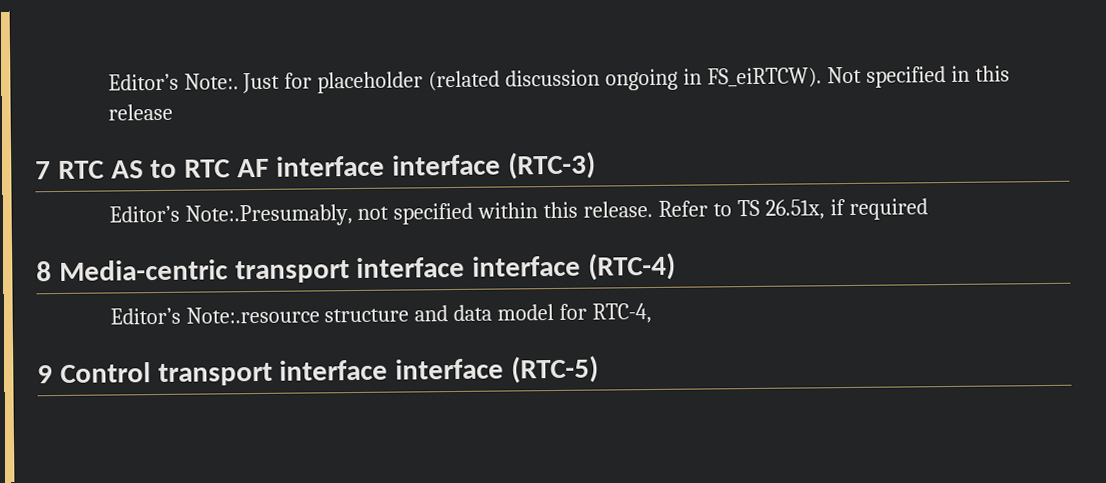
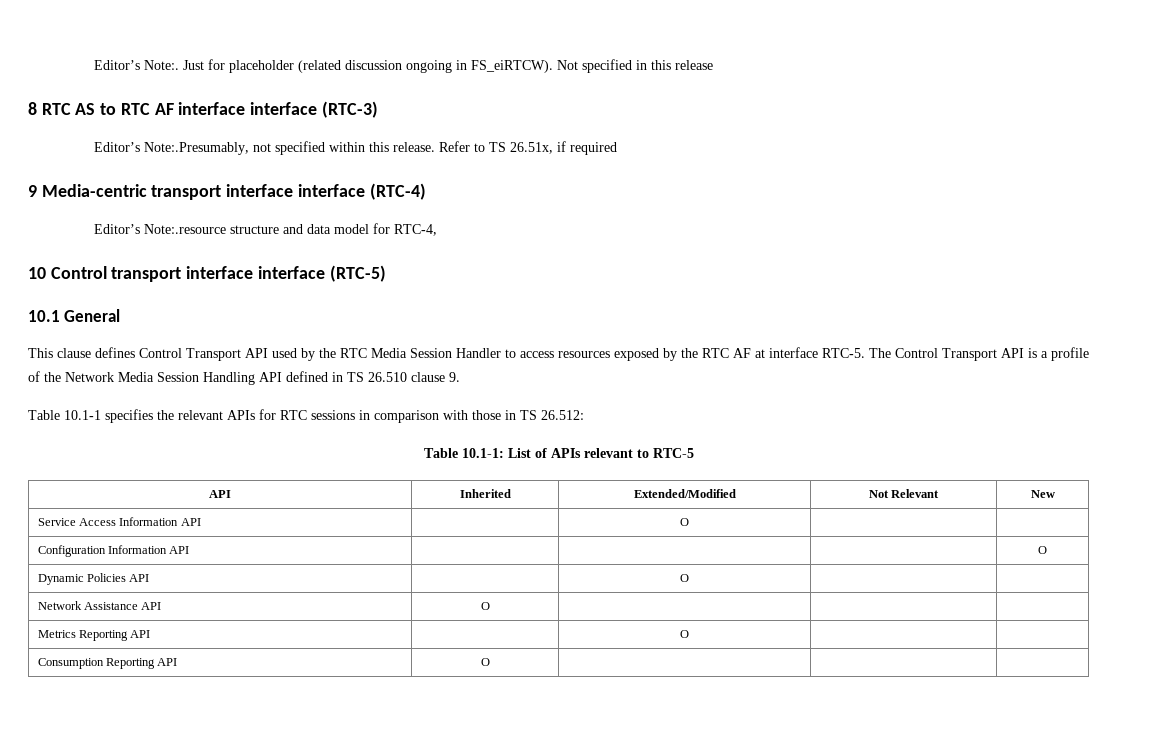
[35,161,51,180] 7 -> [28,102,37,115] 8
[36,261,52,282] 8 -> [28,185,37,197] 9
[37,365,53,384] 9 -> [28,267,46,279] 10
(600, 369) none -> [28,309,121,322] [28,347,1089,361] [28,371,460,385] [28,409,584,423] [423,448,694,458] [209,490,231,498] [459,489,511,498] [633,489,736,498] [868,489,940,498] [1030,490,1055,498] [37,517,201,526] [679,518,689,526] [37,545,190,557] [1038,546,1047,554] [37,573,150,585] [679,574,689,582] [37,601,162,610] [480,602,490,610] [37,630,151,641] [679,630,689,638] [37,658,178,669] [480,658,490,666] // 10.1 General // This clause defines Control Transport API used by the RTC Media Session Handler to access resources exposed by the RTC AF at interface RTC-5. The Control Transport API is a profile of the Network Media Session Handling API defined in TS 26.510 clause 9. // Table 10.1-1 specifies the relevant APIs for RTC sessions in comparison with those in TS 26.512: // Table 10.1-1: List of APIs relevant to RTC-5 // API | Inherited | Extended/Modified | Not Relevant | New // Service Access Information API | | O | | // Configuration Information API | | | | O // Dynamic Policies API | | O | | // Network Assistance API | O | | | // Metrics Reporting API | | O | | // Consumption Reporting API | O | | |

